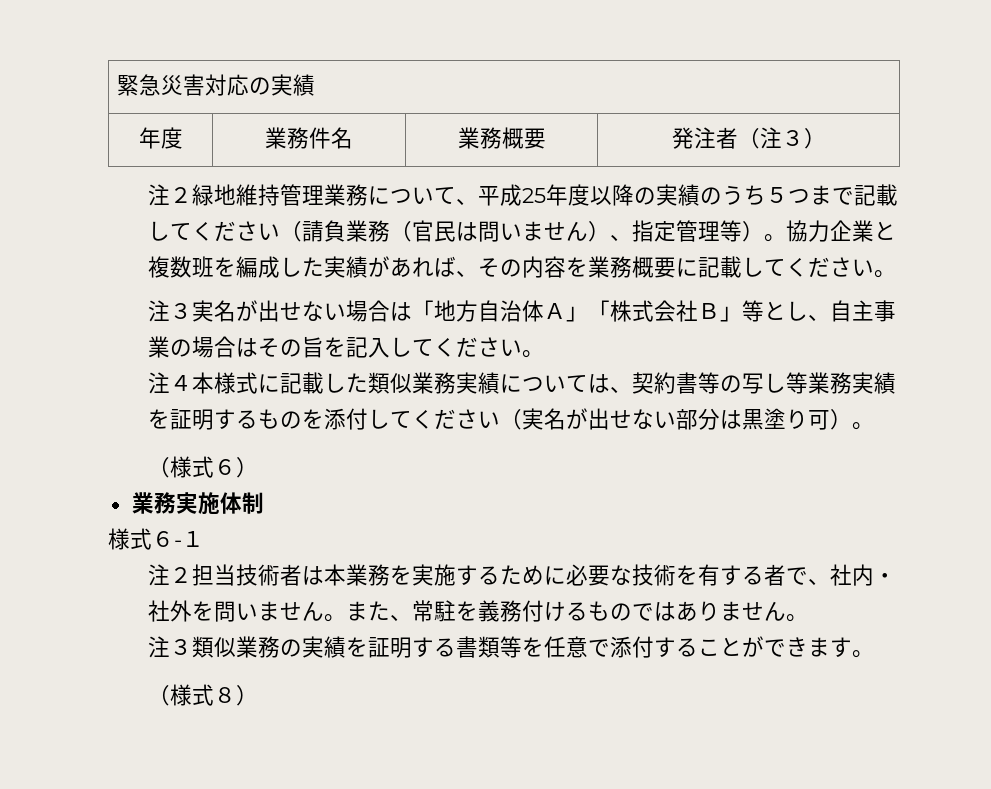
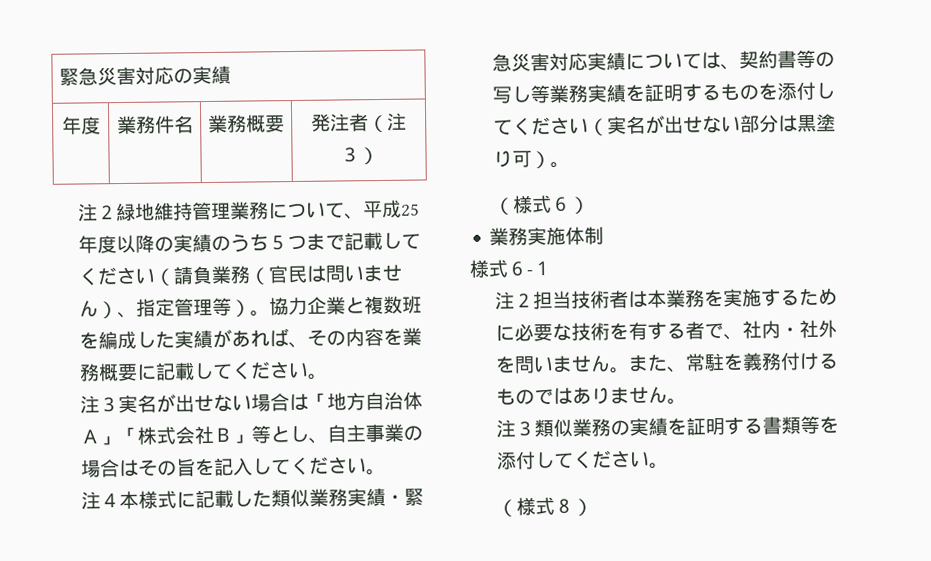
(501, 383) none -> [385,488,425,506] [492,52,627,72] ・緊急災害対応実績
[544,636,853,658] 任意で添付することができます -> [497,450,651,470] 添付してください

